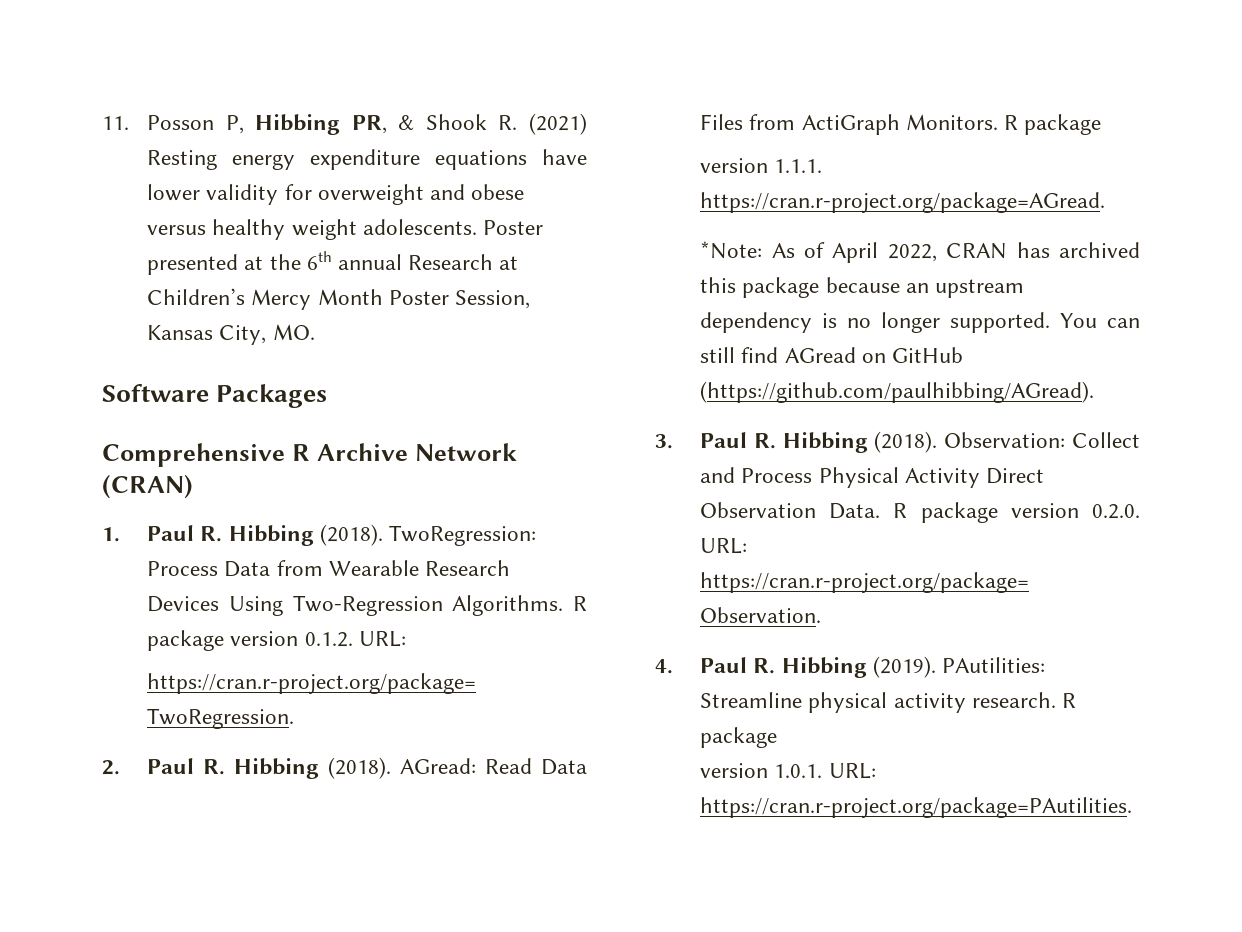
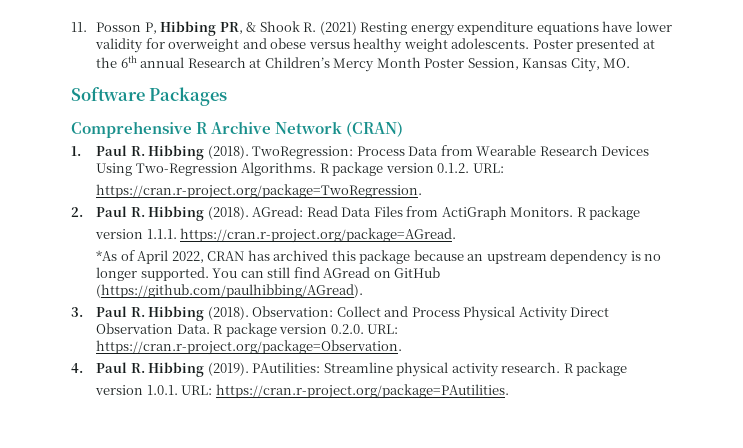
[700,241,795,259] *Note: As -> [96,250,118,261] *As

